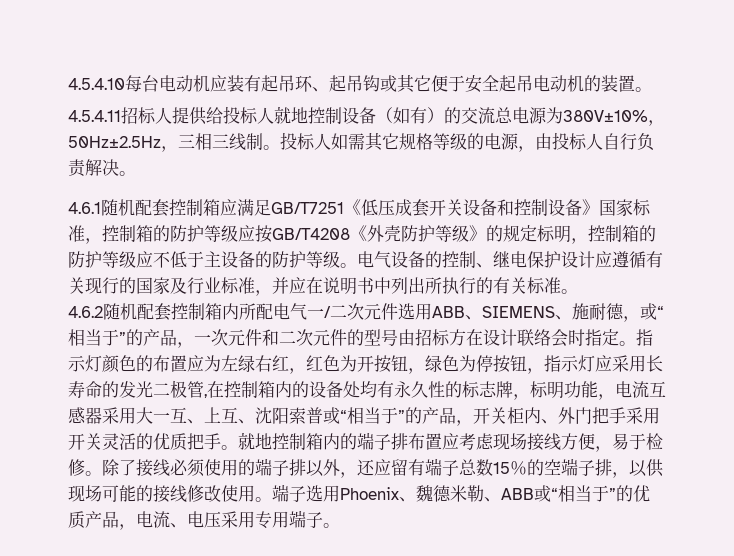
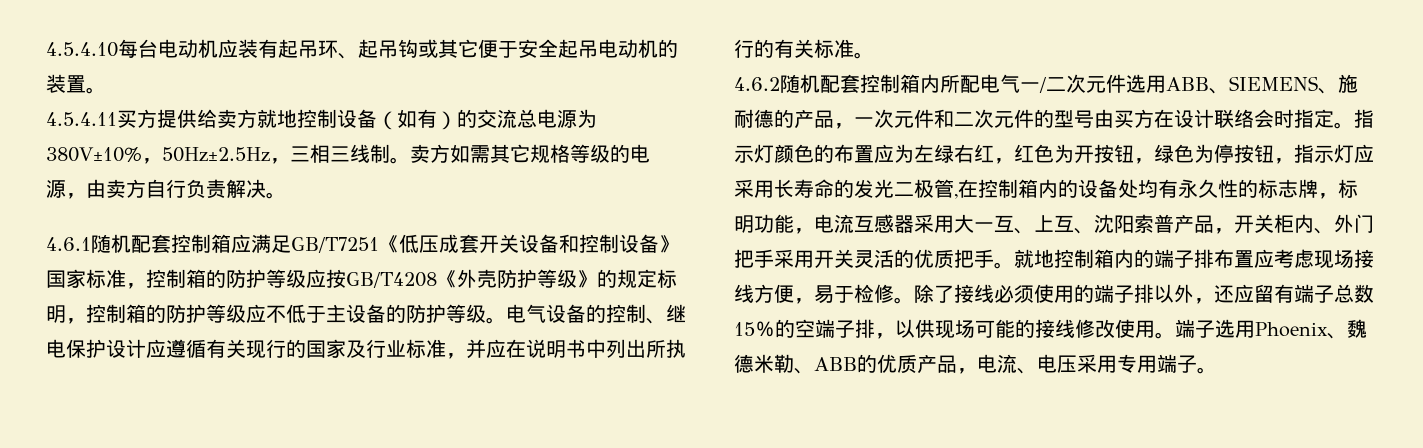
[121,106,274,125] 招标人提供给投标人 -> [117,109,257,128] 买方提供给卖方
[280,132,331,150] 投标人 -> [410,144,450,163] 卖方
[552,132,603,150] 投标人 -> [106,179,146,198] 卖方
[623,303,664,322] [68,329,126,346] ，或“相当于” -> (774, 118) none
[415,329,450,346] 招标 -> [1114,110,1134,128] 买
[323,407,422,424] 或“相当于”的 -> (1174, 223) none
[534,485,616,502] 或“相当于” -> (857, 364) none

